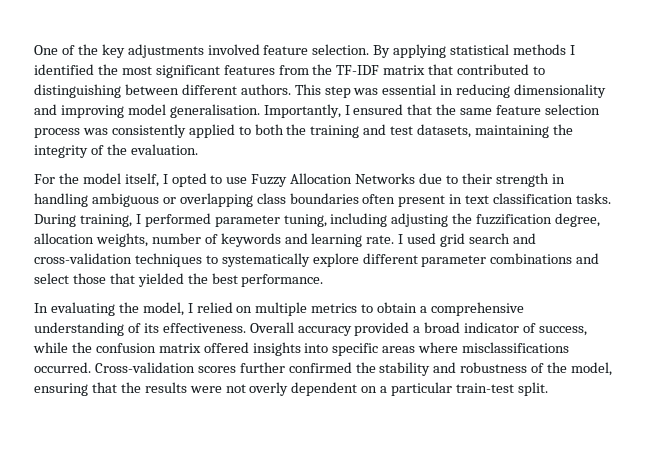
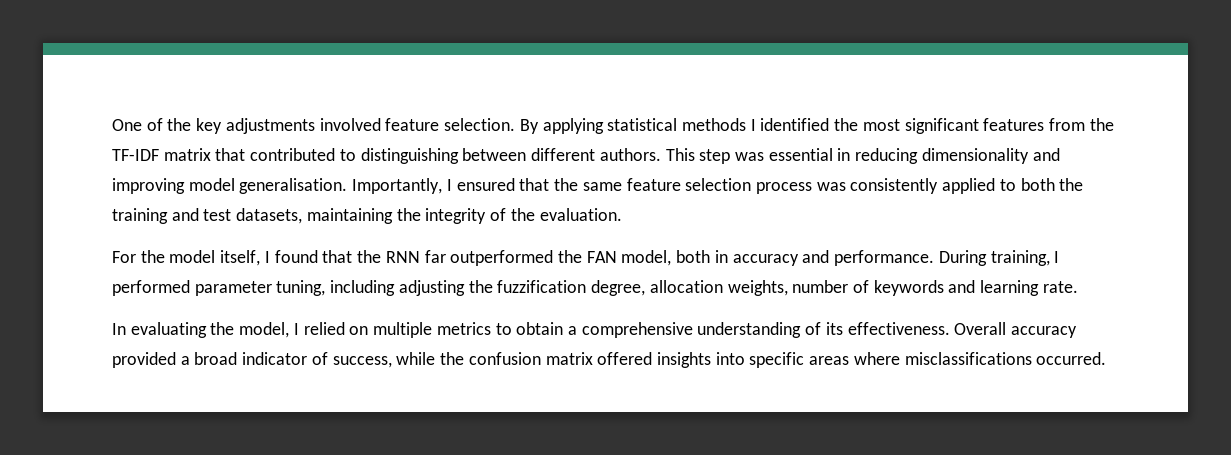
[171,173,565,187] [34,193,612,207] opted to use Fuzzy Allocation Networks due to their strength in handling ambiguous or overlapping class boundaries often present in text classification tasks. -> [274,250,935,266] found that the RNN far outperformed the FAN model, both in accuracy and performance.
[398,233,536,247] [34,253,600,267] [34,273,324,287] I used grid search and cross-validation techniques to systematically explore different parameter combinations and select those that yielded the best performance. -> (1078, 287) none
[94,362,613,376] [34,382,548,396] Cross-validation scores further confirmed the stability and robustness of the model, ensuring that the results were not overly dependent on a particular train-test split. -> (1107, 358) none

